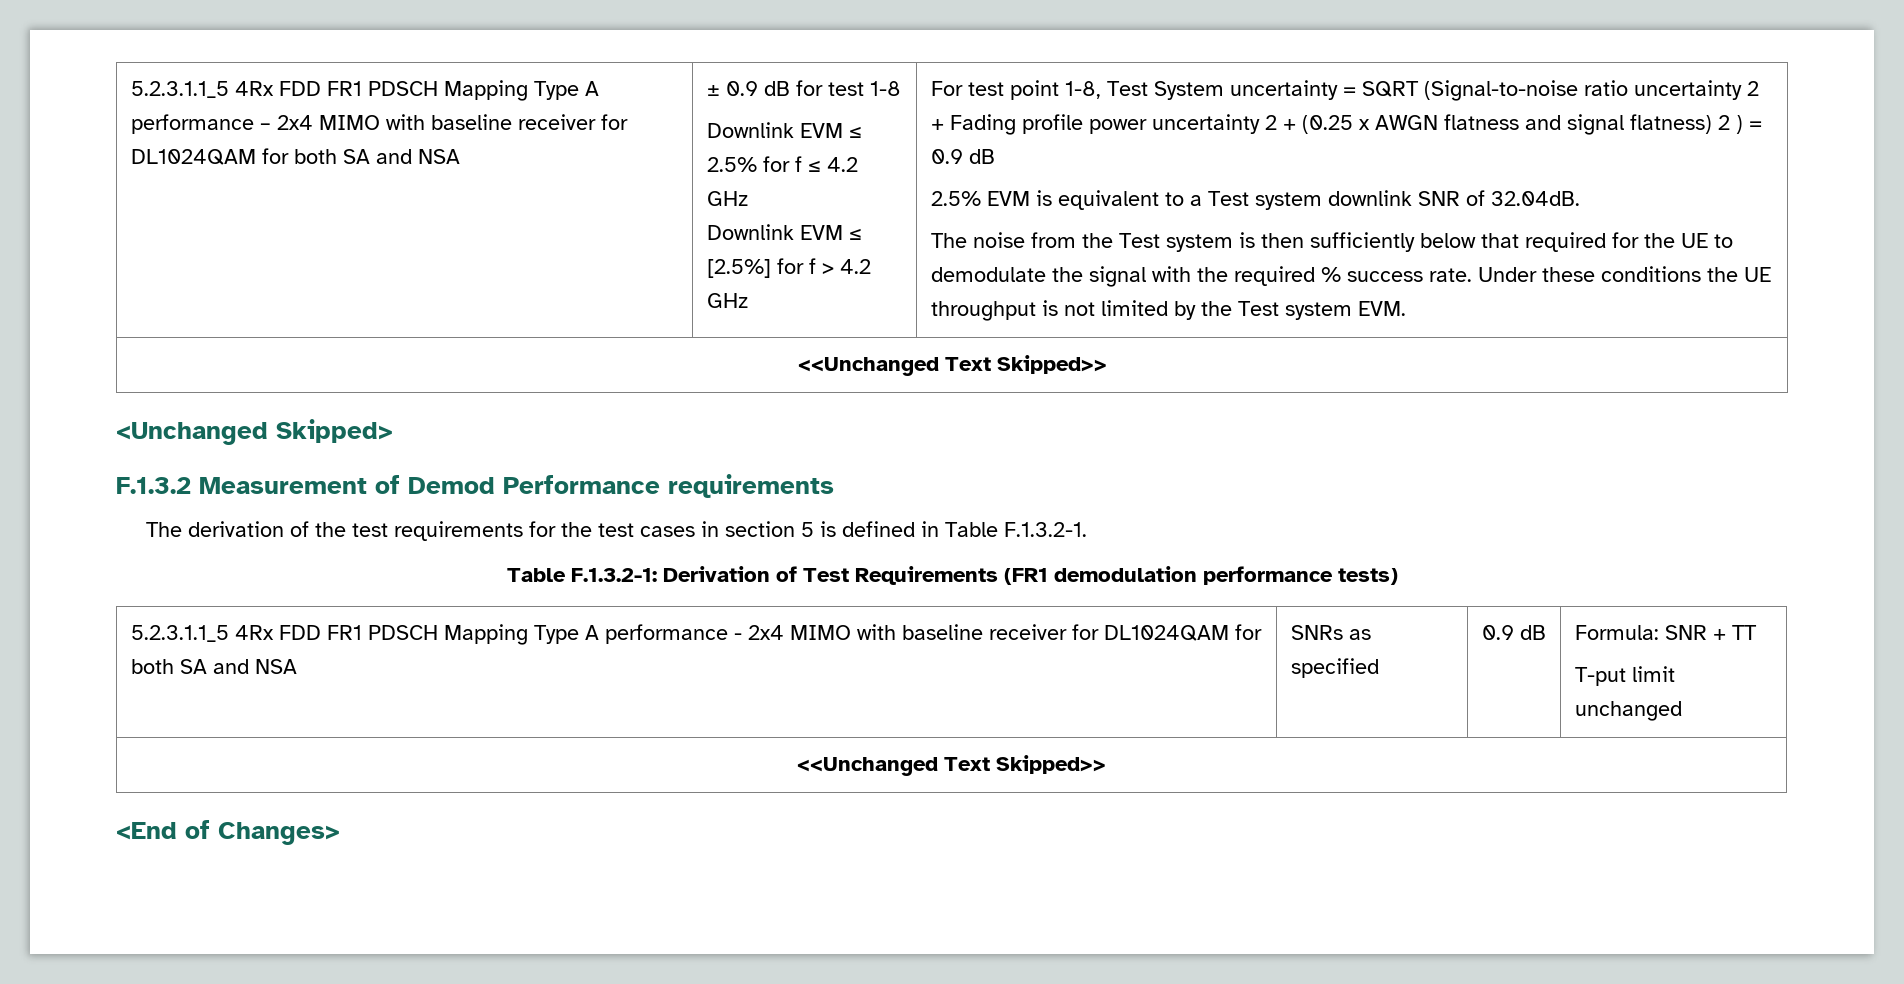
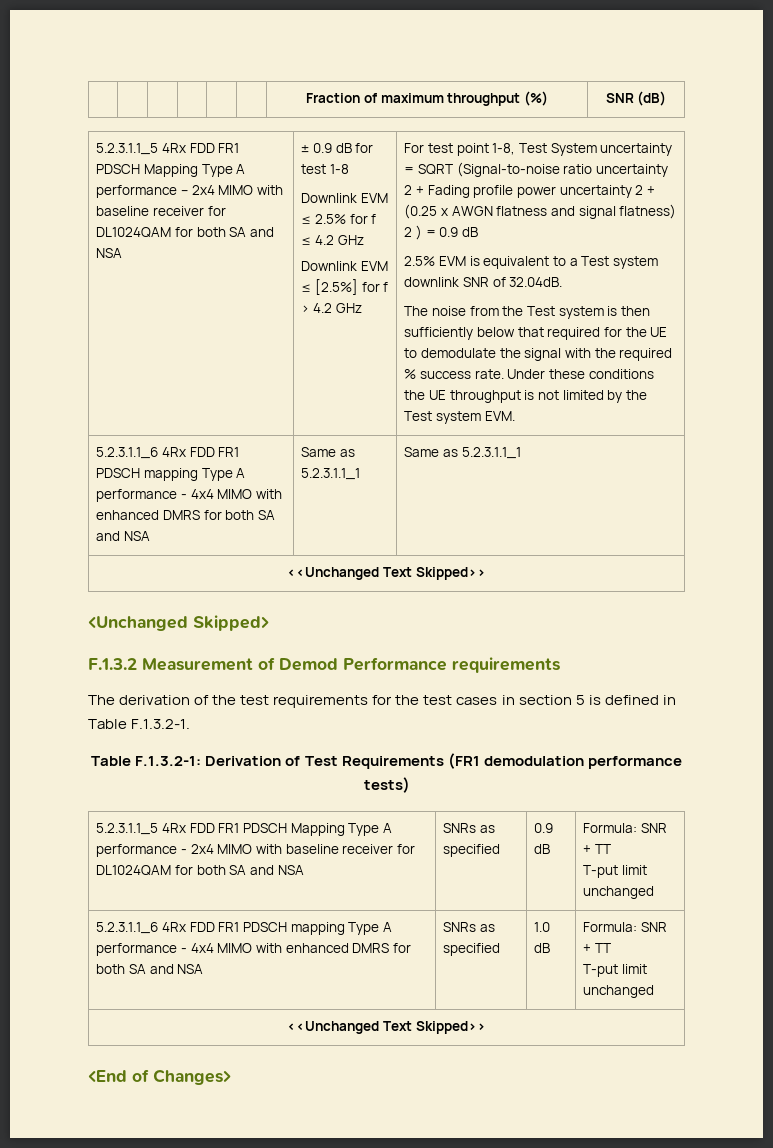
(130, 89) none -> [306,91,548,106] [605,91,667,106] | | | | | | Fraction of maximum throughput (%) | SNR (dB) //
(1406, 308) none -> [96,447,240,459] [96,468,246,481] [96,489,283,502] [96,510,276,520] [96,531,151,541] [301,447,356,457] [301,468,361,480] [404,447,521,459] // 5.2.3.1.1_6 4Rx FDD FR1 PDSCH mapping Type A performance - 4x4 MIMO with enhanced DMRS for both SA and NSA | Same as 5.2.3.1.1_1 | Same as 5.2.3.1.1_1
(1682, 711) none -> [96,922,392,935] [96,943,411,956] [96,964,204,974] [443,922,496,932] [443,943,501,956] [534,922,551,932] [534,943,551,953] [583,922,668,932] [583,943,612,953] [583,964,648,977] [583,985,655,998] // 5.2.3.1.1_6 4Rx FDD FR1 PDSCH mapping Type A performance - 4x4 MIMO with enhanced DMRS for both SA and NSA | SNRs as specified | 1.0 dB | Formula: SNR + TT // T-put limit unchanged

